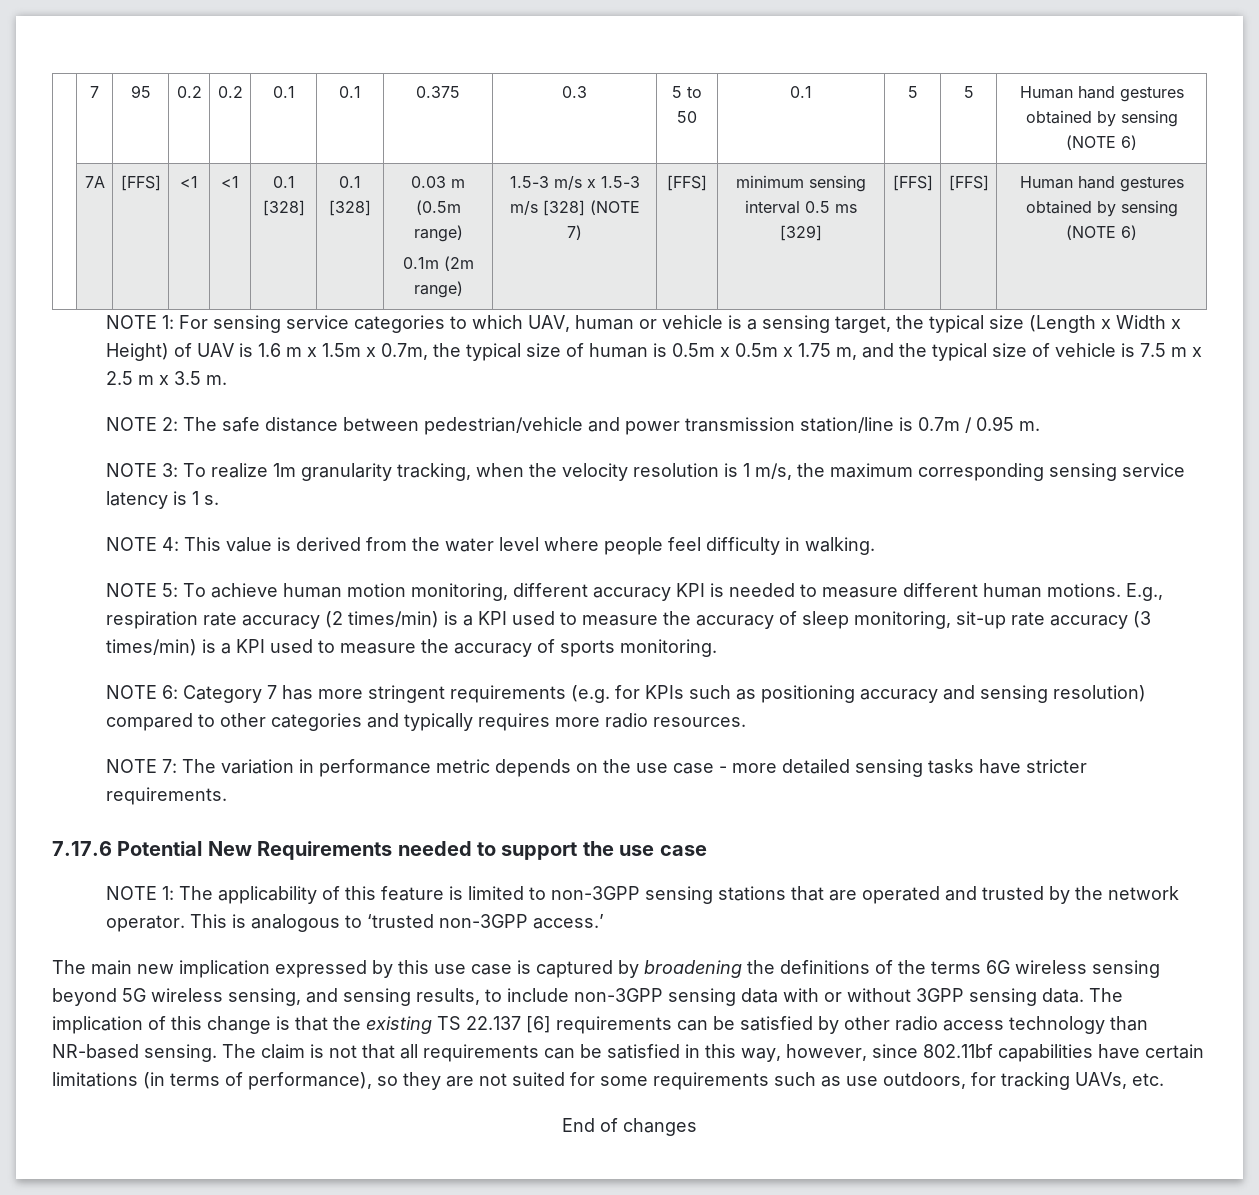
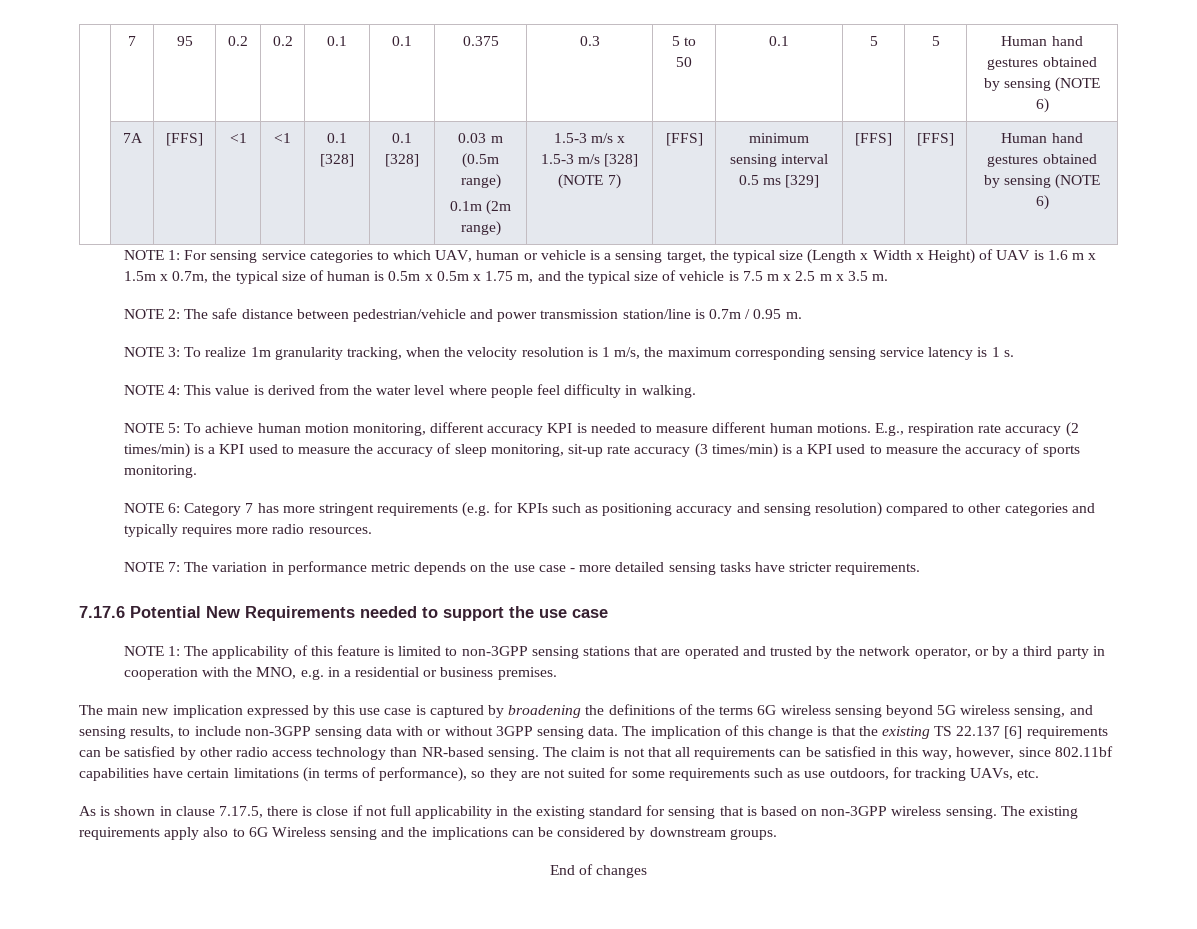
[106,914,605,932] operator. This is analogous to ‘trusted non-3GPP access.’ -> [914,646,1105,659] [123,667,557,680] operator, or by a third party in cooperation with the MNO, e.g. in a residential or business premises.
(1164, 1079) none -> [79,805,1078,819] [79,827,777,840] // As is shown in clause 7.17.5, there is close if not full applicability in the existing standard for sensing that is based on non-3GPP wireless sensing. The existing requirements apply also to 6G Wireless sensing and the implications can be considered by downstream groups.

